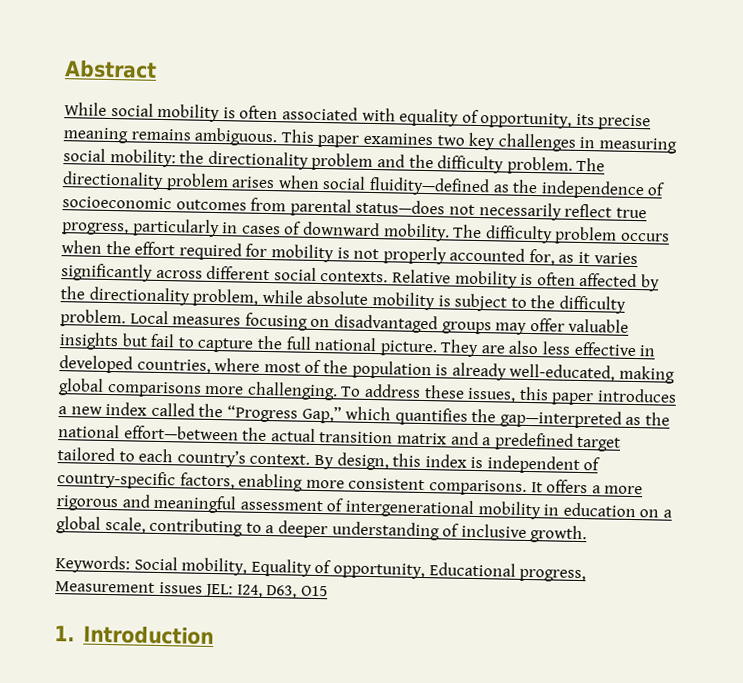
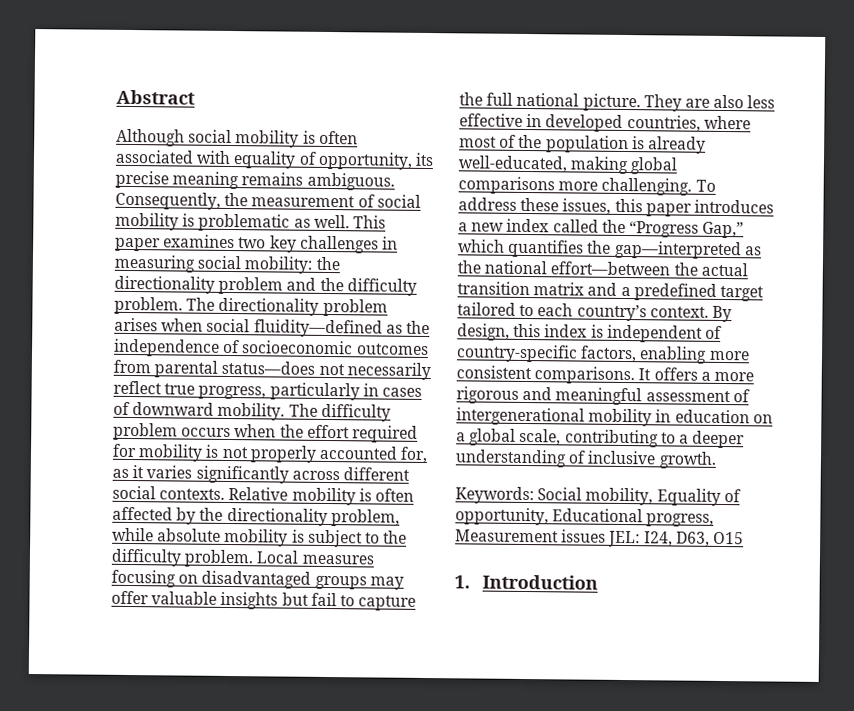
[64,102,107,116] While -> [116,128,185,147] Although
(279, 137) none -> [115,191,421,210] [115,212,350,232] Consequently, the measurement of social mobility is problematic as well.

